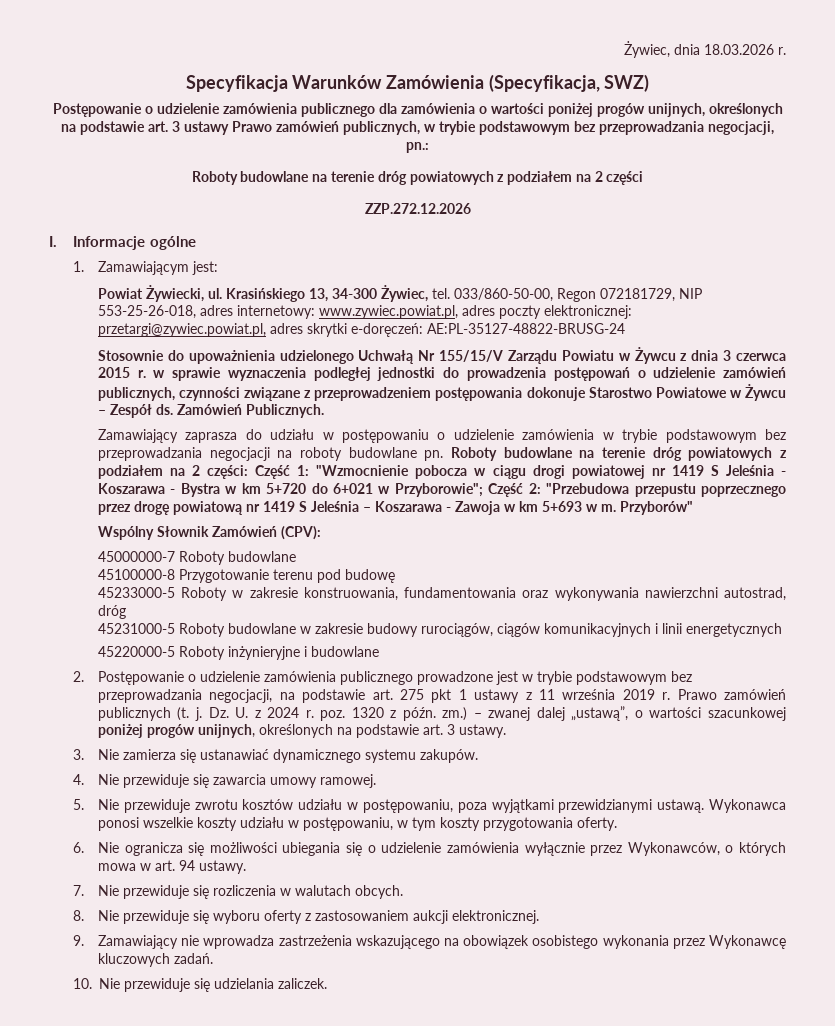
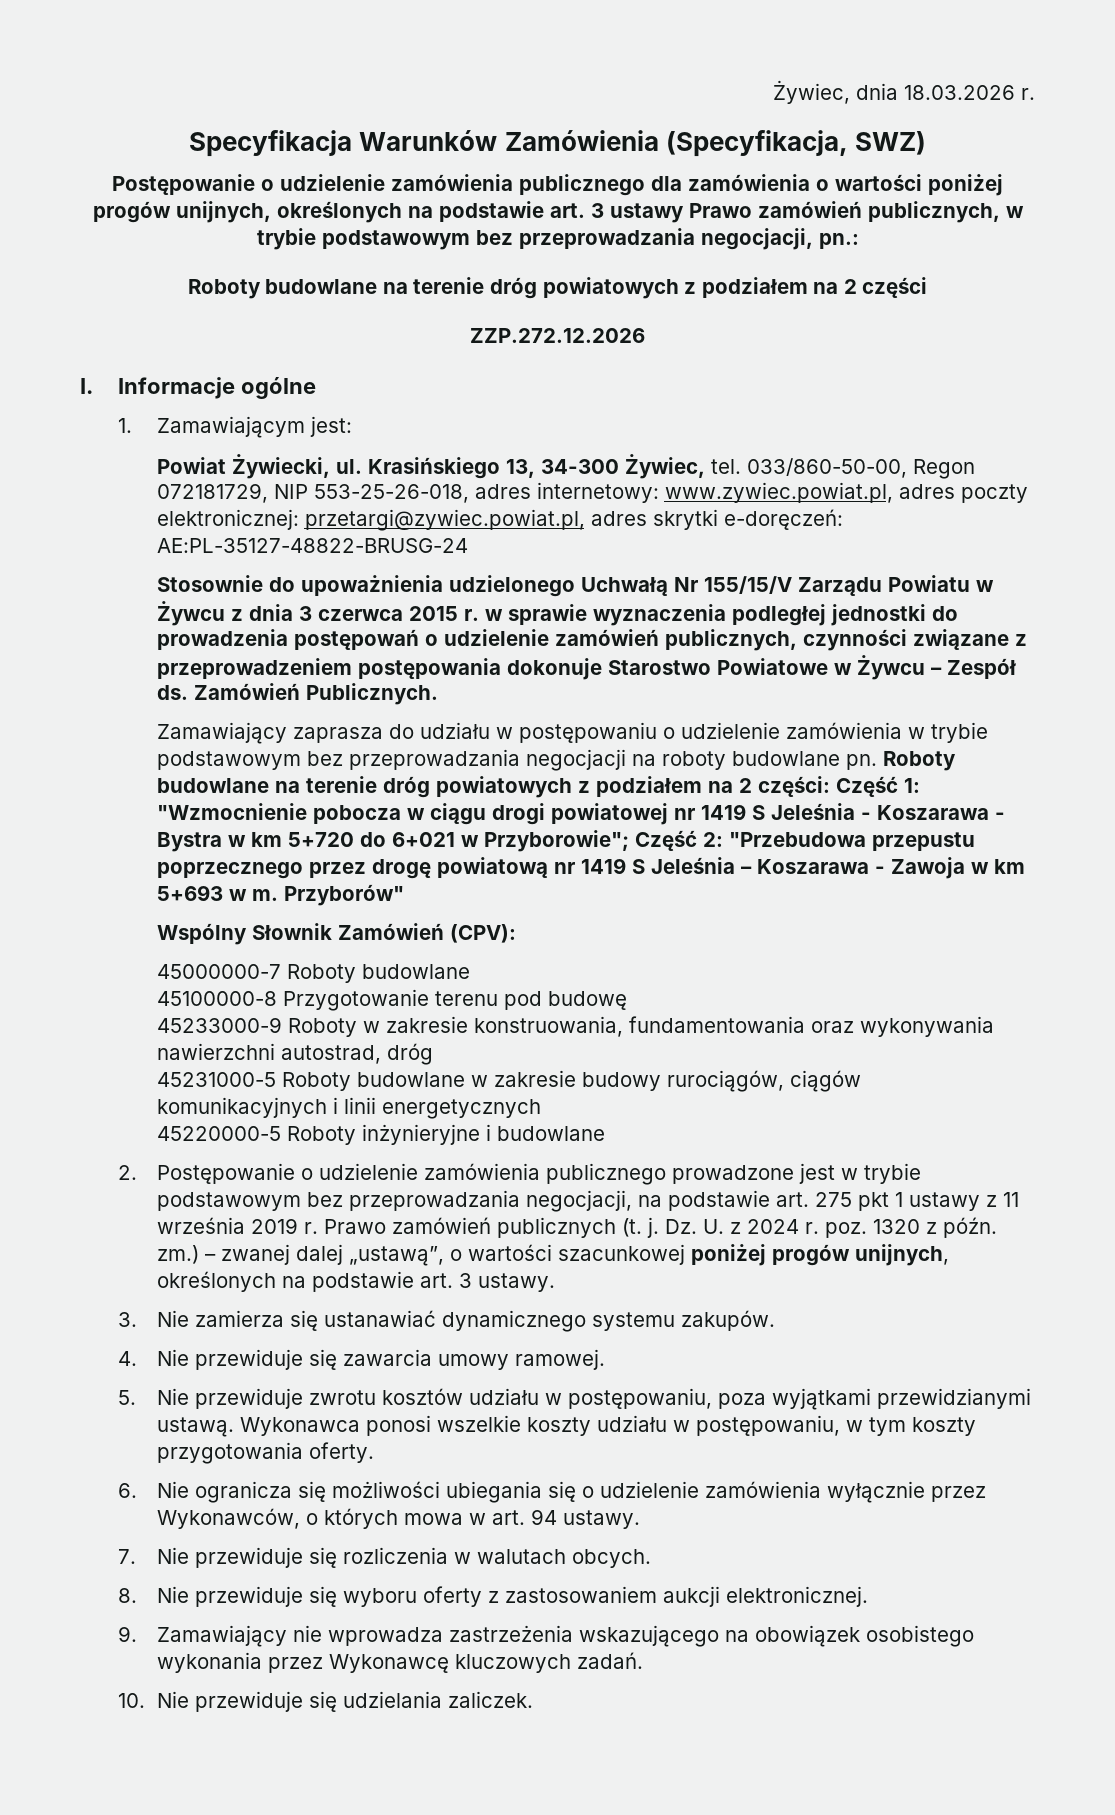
[97,587,175,598] 45233000-5 -> [156,1017,282,1033] 45233000-9

